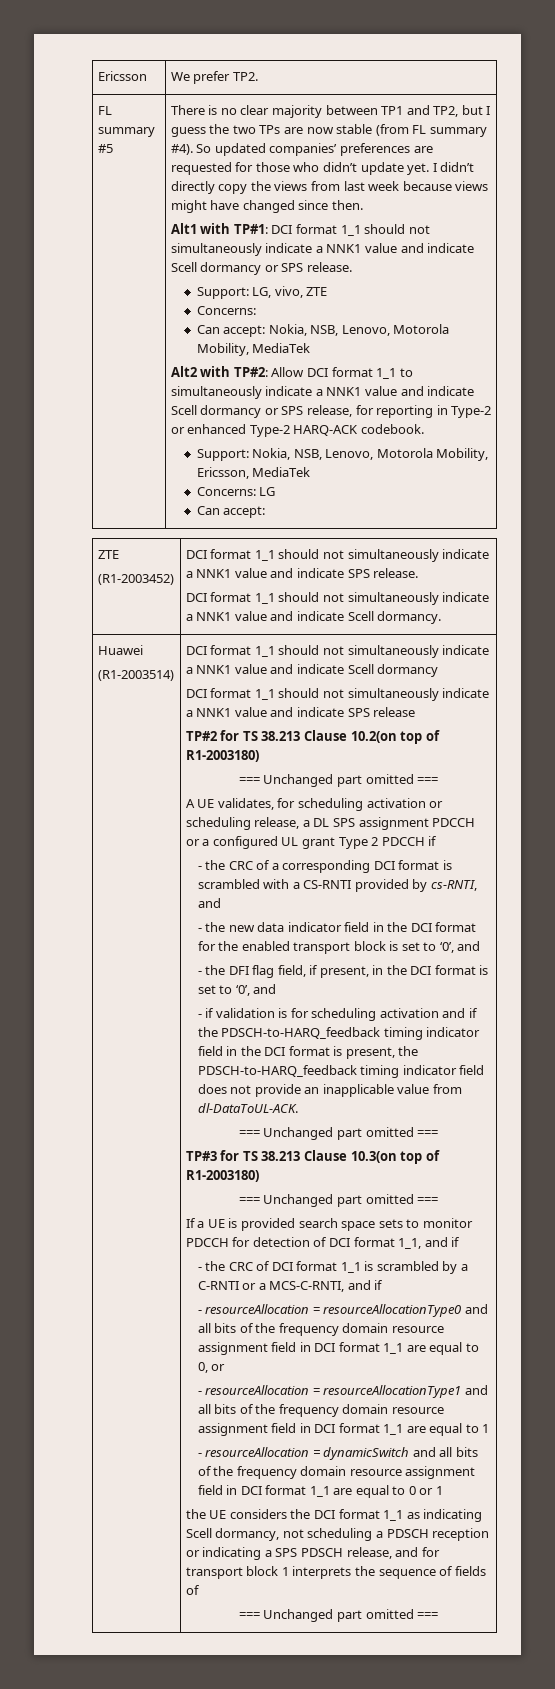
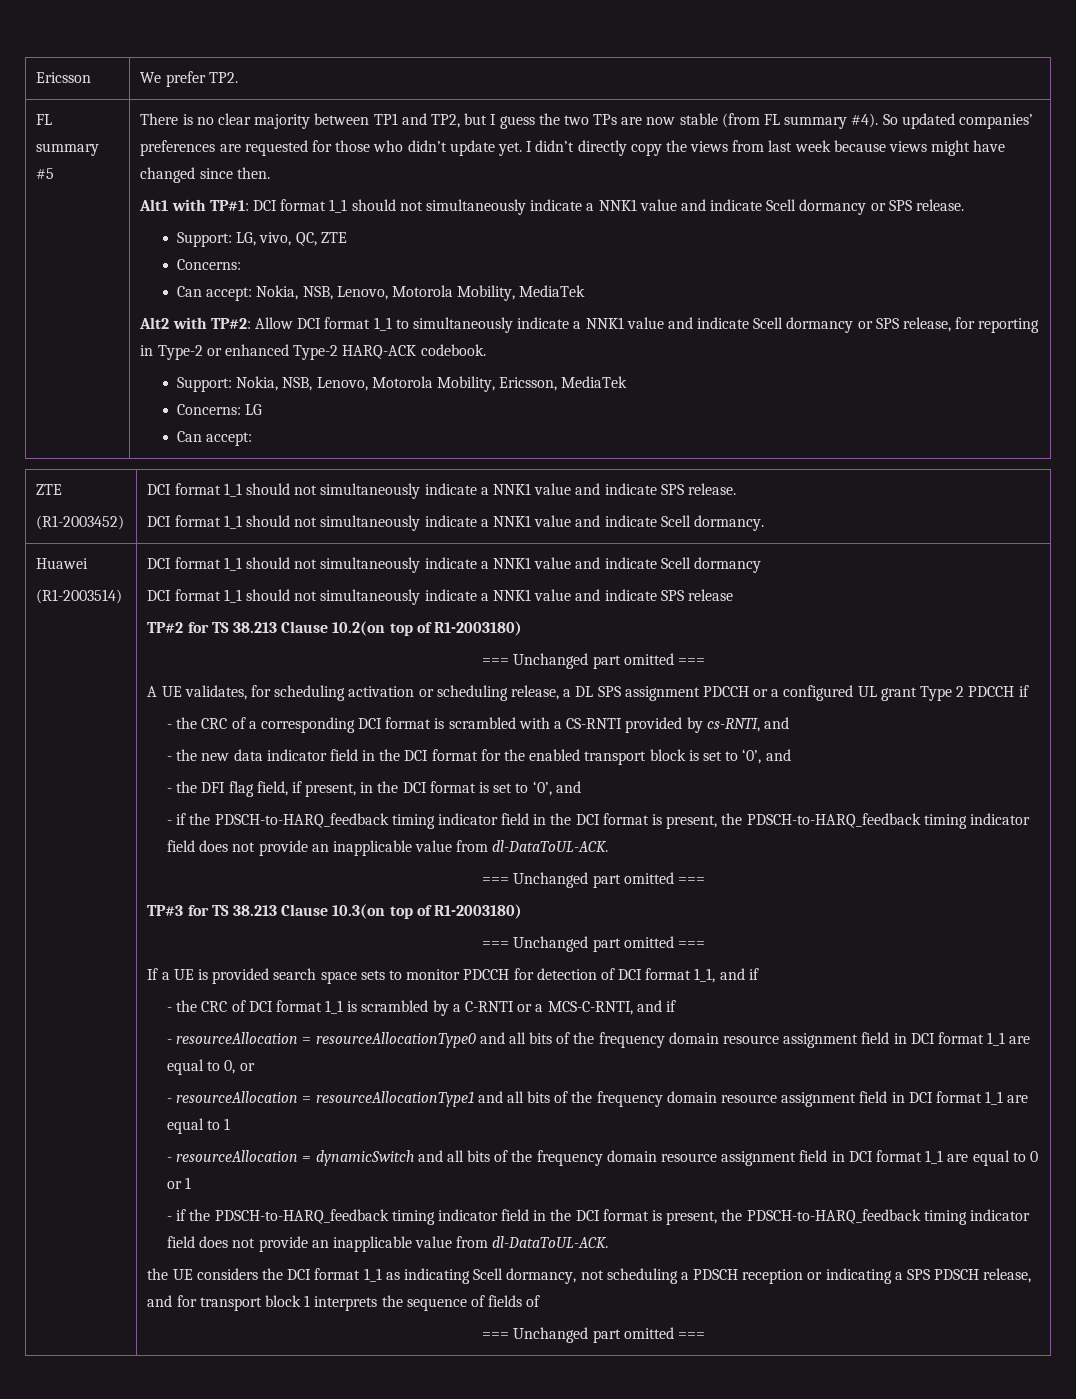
(303, 292) none -> [295,232,317,246] QC,
[215,1008,478,1021] validation is for scheduling activation and if -> (187, 819) none
(443, 1490) none -> [166,1209,1030,1225] [166,1236,609,1252] // - if the PDSCH-to-HARQ_feedback timing indicator field in the DCI format is present, the PDSCH-to-HARQ_feedback timing indicator field does not provide an inapplicable value from dl-DataToUL-ACK.

